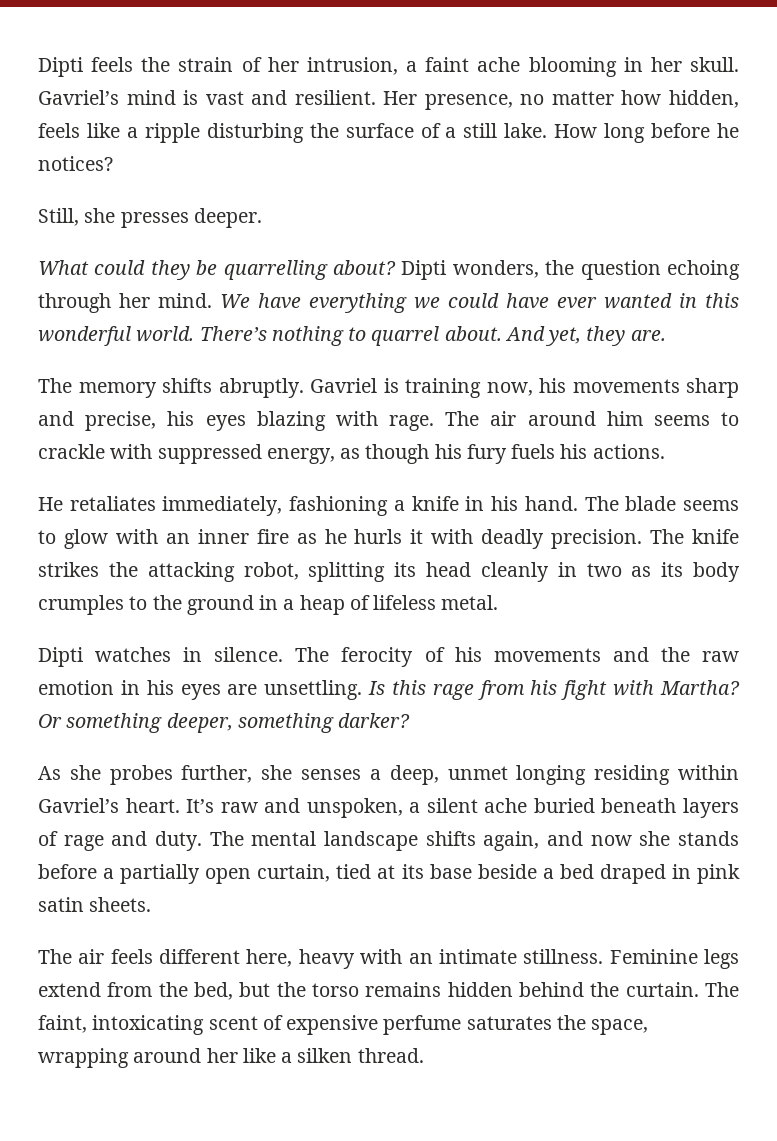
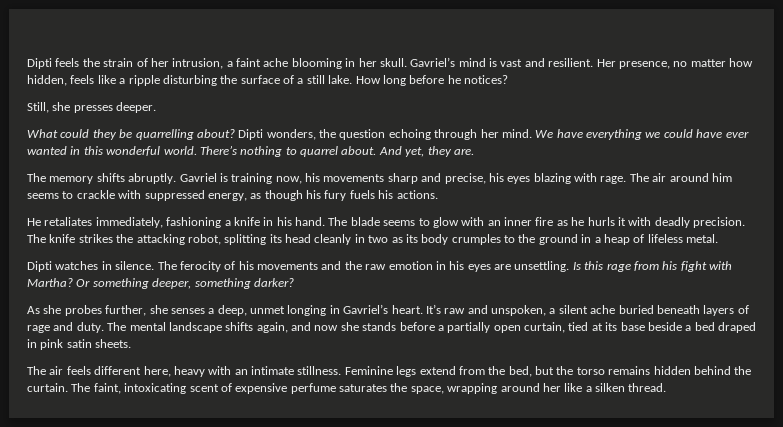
[594,765,739,785] residing within -> [329,305,340,314] in

